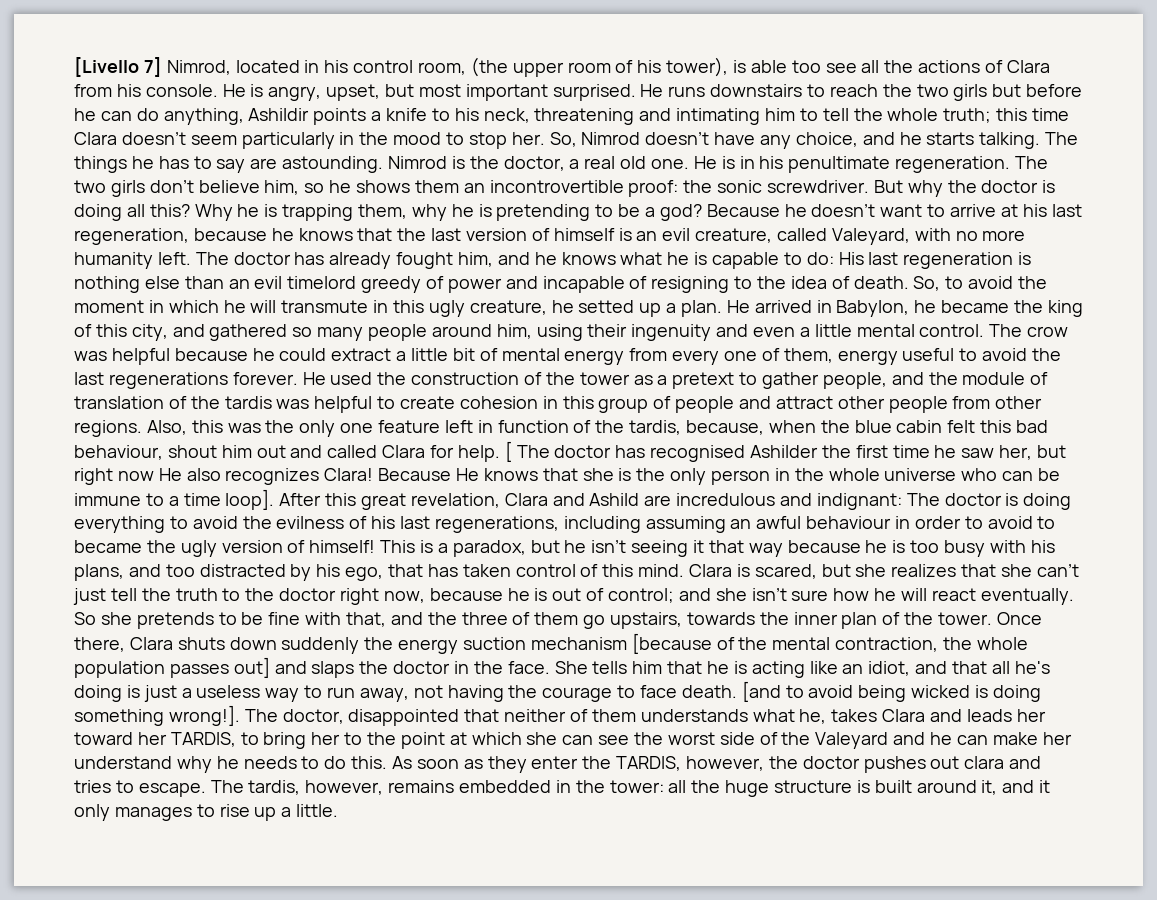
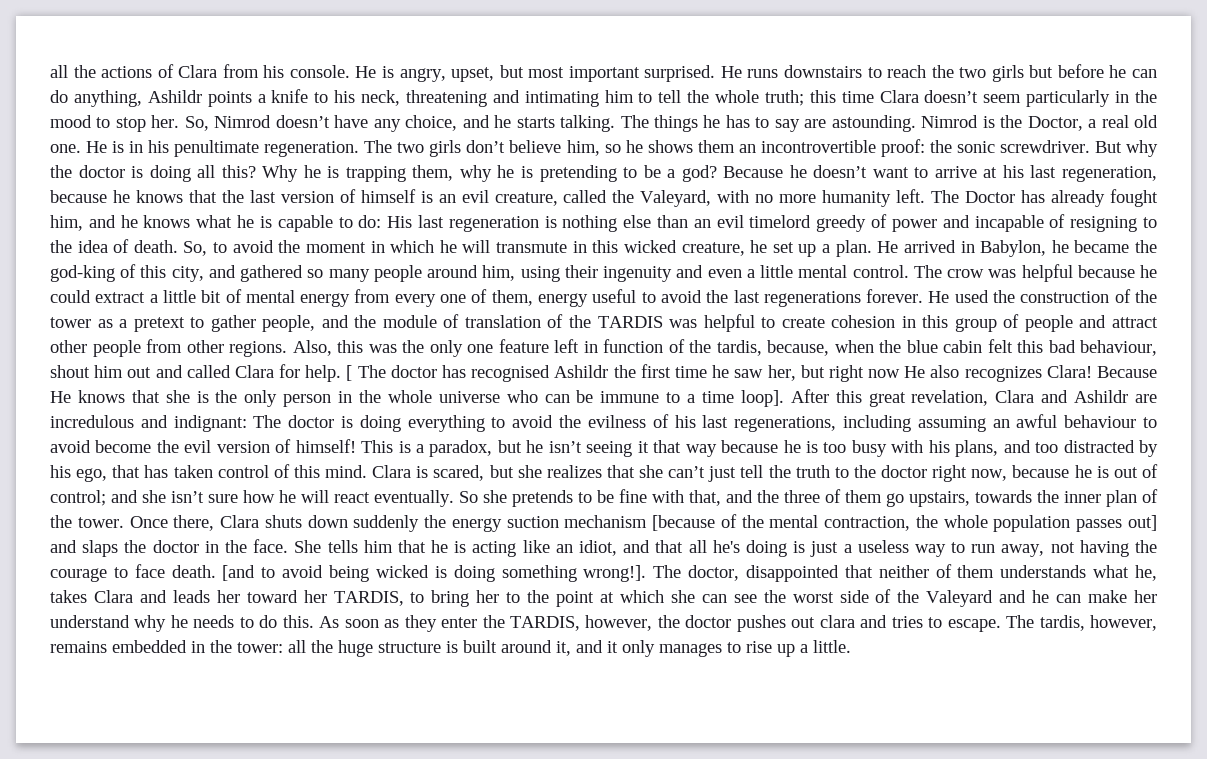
[74,57,857,77] [Livello 7] Nimrod, located in his control room, (the upper room of his tower), is able too see -> (50, 71) none
[248,108,310,121] Ashildir -> [147,90,202,103] Ashildr
[503,156,565,171] doctor, -> [1027,116,1083,131] Doctor,
(828, 234) none -> [612,190,635,203] the
[233,252,291,265] doctor -> [965,191,1016,203] Doctor
[428,300,465,317] ugly -> [623,240,677,253] wicked
[578,300,635,313] setted -> [772,242,794,253] set
[1047,300,1083,317] king -> [50,265,115,282] god-king
[224,396,272,409] tardis -> [597,316,663,328] TARDIS
[750,445,819,458] Ashilder -> [554,365,609,378] Ashildr
[589,493,640,506] Ashild -> [1074,390,1129,403] Ashildr
[895,516,1056,529] [74,540,217,557] in order to avoid to became the ugly -> [1143,417,1158,428] [50,440,212,453] to avoid become the evil

